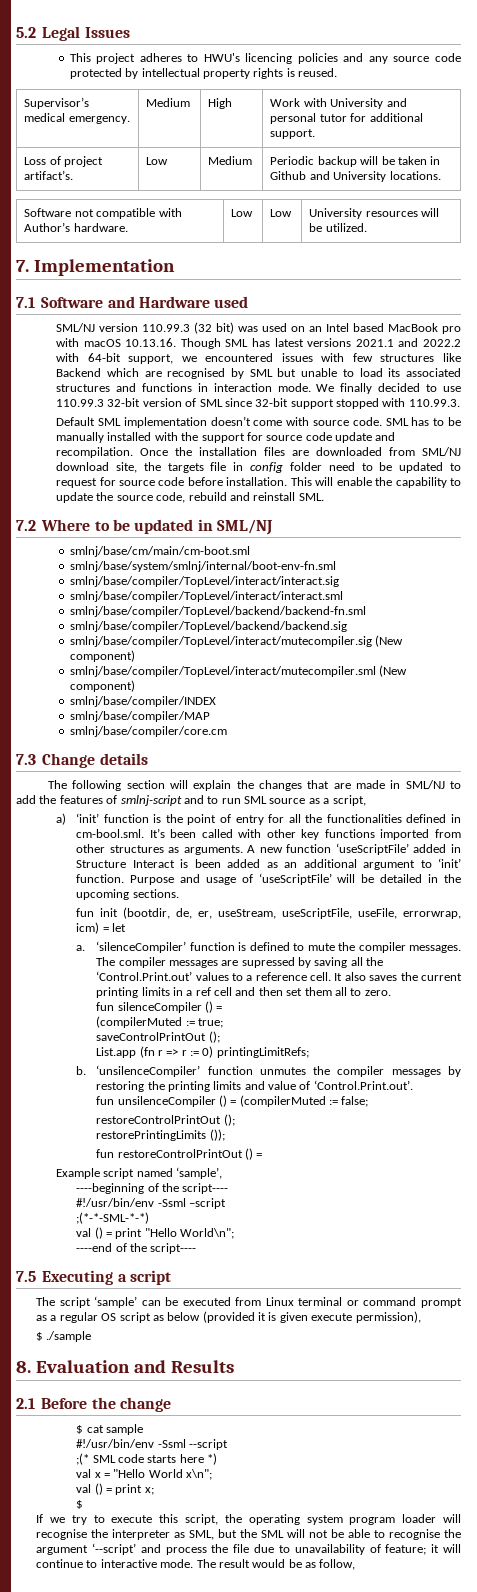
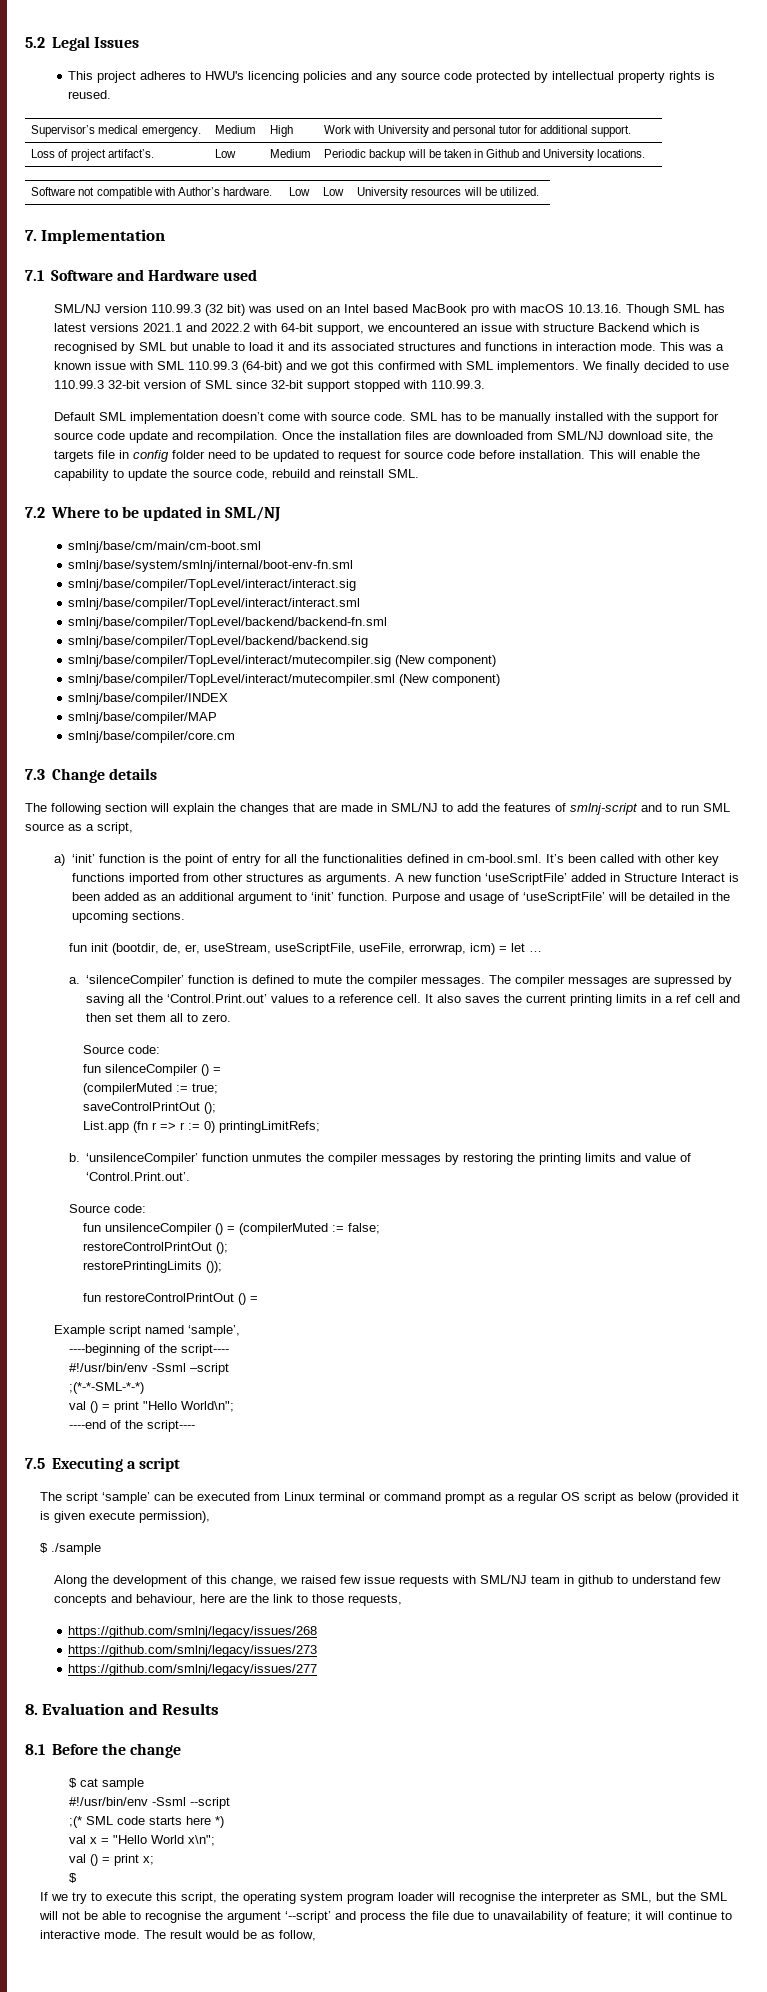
[281,353,461,362] issues with few structures like -> [463,323,595,332] an issue with structure
[144,371,162,377] are -> [690,323,701,332] is
(383, 372) none -> [277,342,310,351] it and
(311, 387) none -> [660,342,725,351] [54,361,580,373] This was a known issue with SML 110.99.3 (64-bit) and we got this confirmed with SML implementors.
(126, 927) none -> [528,951,542,952] …
(391, 993) none -> [83,1045,161,1054] // Source code:
(413, 1085) none -> [68,1204,146,1213] // Source code:
(92, 1336) none -> [54,1575,722,1587] [54,1594,403,1606] [68,1626,318,1638] [68,1645,318,1657] [68,1664,318,1676] // Along the development of this change, we raised few issue requests with SML/NJ team in github to understand few concepts and behaviour, here are the link to those requests, // https://github.com/smlnj/legacy/issues/268 // https://github.com/smlnj/legacy/issues/273 // https://github.com/smlnj/legacy/issues/277
[16,1398,35,1409] 2.1 -> [25,1744,45,1755] 8.1

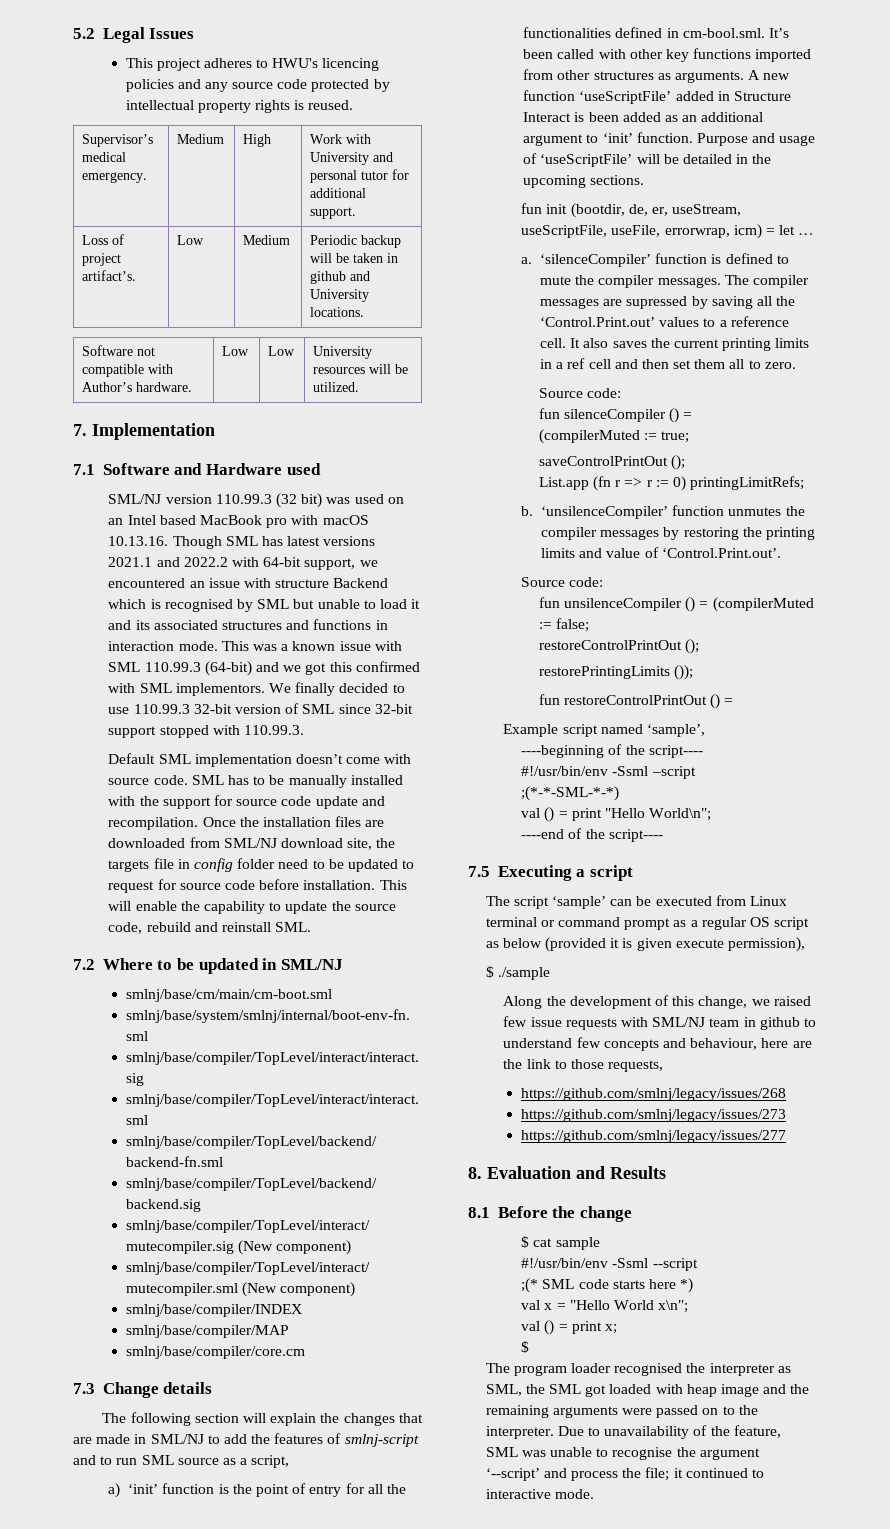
[485,149,519,158] Github -> [310,271,347,284] github
[39,1892,515,1904] If we try to execute this script, the operating system program loader will recognise -> [485,1363,683,1376] The program loader recognised
[655,1892,674,1901] but -> (522, 1390) none
[38,1911,126,1920] will not be able -> [585,1384,810,1397] [485,1405,758,1418] [485,1425,781,1439] [485,1447,593,1457] got loaded with heap image and the remaining arguments were passed on to the interpreter. Due to unavailability of the feature, SML was unable
[431,1911,732,1923] [39,1930,316,1941] file due to unavailability of feature; it will continue to interactive mode. The result would be as follow, -> [645,1467,765,1481] [485,1489,594,1499] file; it continued to interactive mode.

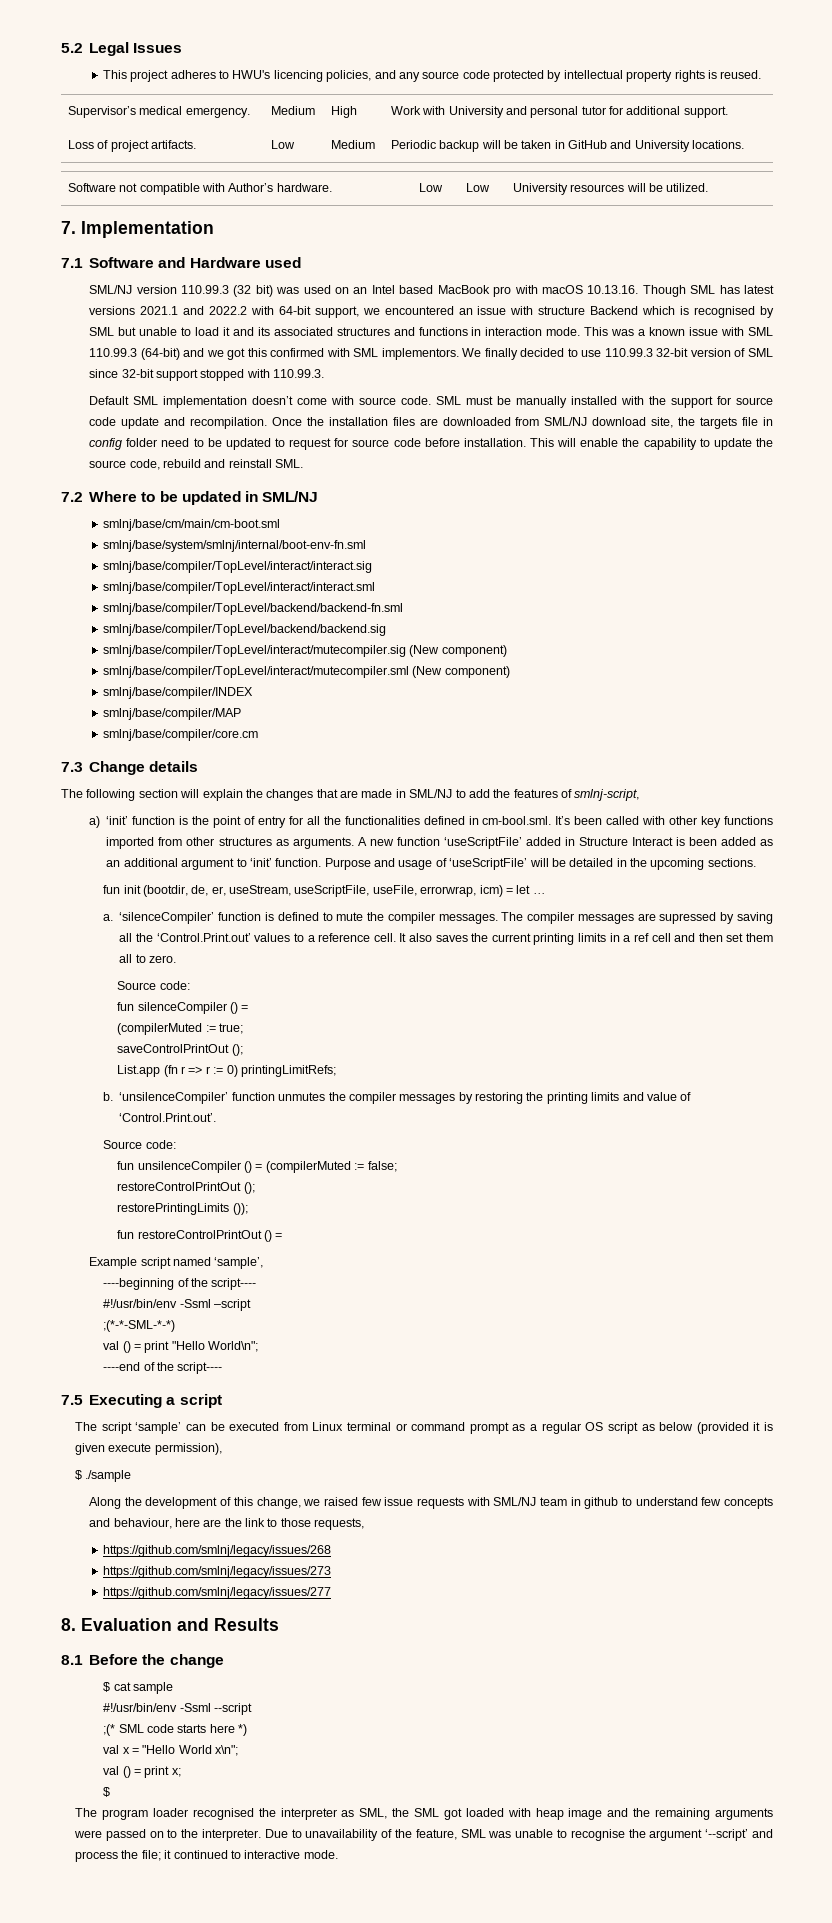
[125,79,174,92] policies -> [326,70,372,82] policies,
[82,270,137,281] artifact’s. -> [150,140,196,149] artifacts.
[310,271,347,284] github -> [568,140,608,149] GitHub
[228,775,266,785] has to -> [466,396,494,405] must
[344,1434,419,1447] [73,1455,290,1468] smlnj-script and to run SML source as a script, -> [574,789,640,801] smlnj-script,

